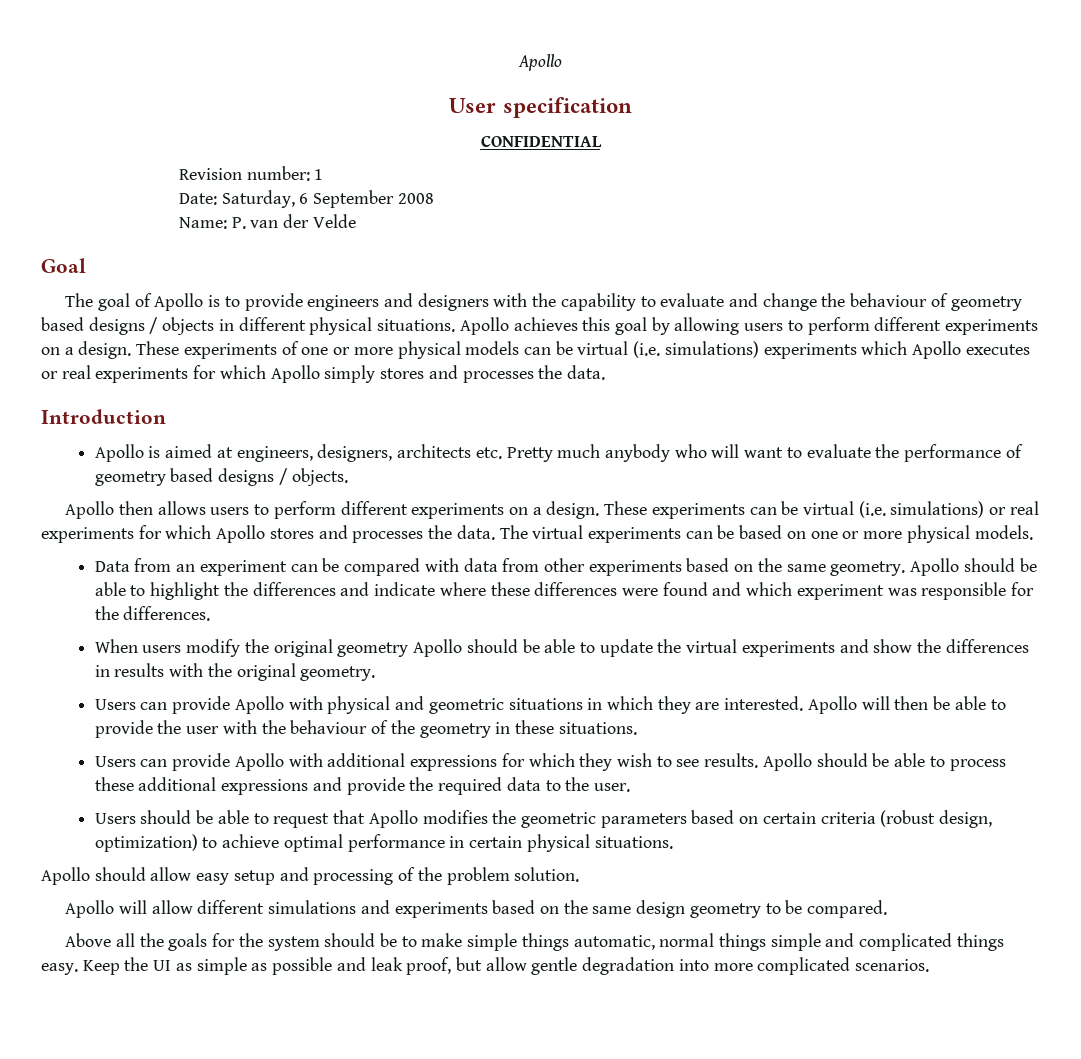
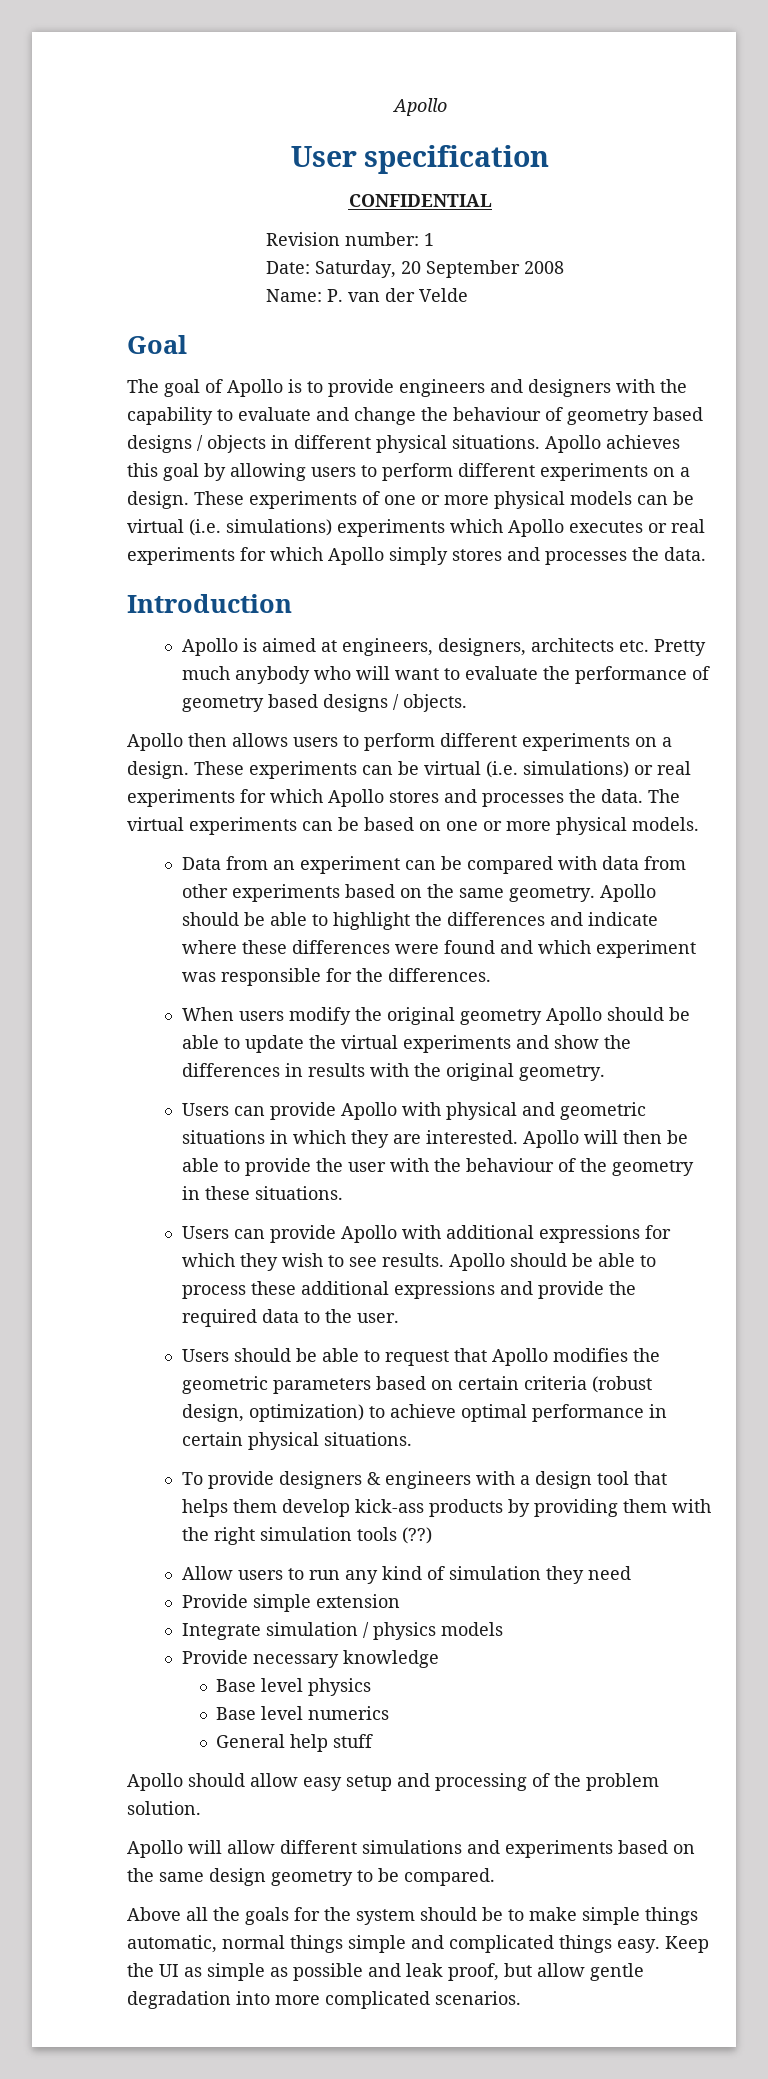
[299,193,309,204] 6 -> [400,261,421,274] 20
(673, 842) none -> [181,1471,667,1489] [181,1499,711,1517] [181,1527,432,1545] [181,1566,631,1584] [181,1594,400,1612] [181,1622,503,1640] [181,1650,439,1668] [216,1678,372,1696] [216,1706,390,1720] [216,1734,374,1752] // To provide designers & engineers with a design tool that helps them develop kick-ass products by providing them with the right simulation tools (??) // Allow users to run any kind of simulation they need // Provide simple extension // Integrate simulation / physics models // Provide necessary knowledge // Base level physics // Base level numerics // General help stuff

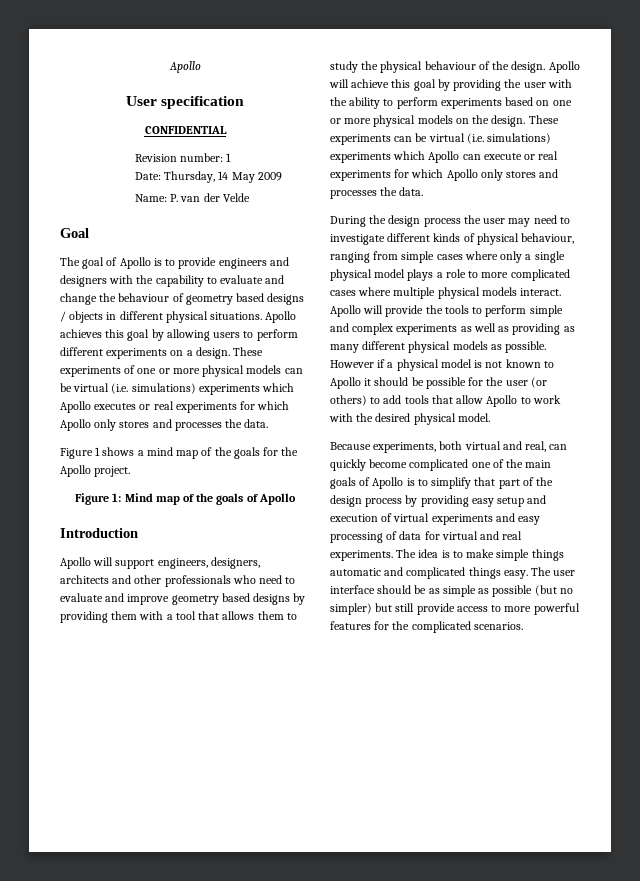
[314,260,564,278] Saturday, 20 September 2008 -> [164,171,282,183] Thursday, 14 May 2009
[389,547,706,565] [127,594,292,613] [181,638,706,656] [181,666,710,684] [181,694,467,712] [127,733,672,751] simply stores and processes the data. // Introduction // Apollo is aimed at engineers, designers, architects etc. Pretty much anybody who will want to evaluate the performance of geometry based designs / objects. // Apollo then allows users to perform different experiments on a -> [94,419,269,431] [60,447,299,459] [60,465,131,477] [75,493,296,505] [60,528,138,538] [60,557,260,569] [60,575,296,587] [60,593,306,605] [60,611,297,623] [330,61,580,73] [329,79,572,91] [330,97,572,109] [330,115,490,127] only stores and processes the data. // Figure 1 shows a mind map of the goals for the Apollo project. // Figure 1: Mind map of the goals of Apollo // Introduction // Apollo will support engineers, designers, architects and other professionals who need to evaluate and improve geometry based designs by providing them with a tool that allows them to study the physical behaviour of the design. Apollo will achieve this goal by providing the user with the ability to perform experiments based on one or more physical models on the
[634,761,691,775] [127,789,680,807] [127,817,699,835] [181,856,686,874] [181,884,656,902] [181,912,658,930] [181,940,696,958] [181,968,491,986] [181,1007,690,1025] [181,1035,631,1053] [181,1063,605,1081] [181,1102,646,1120] [181,1130,688,1148] [181,1158,694,1176] [181,1186,343,1200] [181,1225,671,1243] [181,1253,656,1271] [181,1281,636,1299] [181,1309,399,1327] [181,1348,660,1366] [181,1376,652,1394] [181,1404,667,1422] [181,1432,412,1450] [181,1471,667,1489] [181,1499,711,1517] [181,1527,432,1545] [181,1566,631,1584] [181,1594,400,1612] [181,1622,503,1640] [181,1650,439,1668] [216,1678,372,1696] [216,1706,390,1720] [216,1734,374,1752] [127,1773,659,1791] [127,1801,201,1815] [127,1840,695,1858] [127,1868,495,1886] [127,1907,698,1925] [127,1935,709,1953] [127,1963,644,1981] [127,1991,320,2009] or real experiments for which Apollo stores and processes the data. The virtual experiments can be based on one or more physical models. // Data from an experiment can be compared with data from other experiments based on the same geometry. Apollo should be able to highlight the differences and indicate where these differences were found and which experiment was responsible for the differences. // When users modify the original geometry Apollo should be able to update the virtual experiments and show the differences in results with the original geometry. // Users can provide Apollo with physical and geometric situations in which they are interested. Apollo will then be able to provide the user with the behaviour of the geometry in these situations. // Users can provide Apollo with additional expressions for which they wish to see results. Apollo should be able to process these additional expressions and provide the required data to the user. // Users should be able to request that Apollo modifies the geometric parameters based on certain criteria (robust design, optimization) to achieve optimal performance in certain physical situations. // To provide designers & engineers with a design tool that helps them develop kick-ass products by providing them with the right simulation tools (??) // Allow users to run any kind of simulation they need // Provide simple extension // Integrate simulation / physics models // Provide necessary knowledge // Base level physics // Base level numerics // General help stuff // Apollo should allow easy setup and processing of the problem solution. // Apollo will allow different simulations and experiments based on the same design geometry to be compared. // Above all the goals for the system should be to make simple things automatic, normal things simple and complicated things easy. Keep the UI as simple as possible and leak proof, but allow gentle degradation into more -> [330,151,559,163] [330,169,559,181] [330,187,424,199] [330,215,570,227] [330,233,575,245] [330,251,565,263] [330,269,570,281] [330,287,562,299] [330,305,563,317] [330,323,575,335] [330,341,547,353] [330,359,554,371] [330,377,547,389] [330,395,561,407] [329,413,490,425] [330,441,568,453] [330,459,552,471] [330,477,554,489] [330,495,547,507] [330,513,541,525] [330,531,523,543] [330,549,564,561] [330,567,576,579] [330,585,573,597] [330,603,580,615] [330,621,410,630] experiments which Apollo can execute or real experiments for which Apollo only stores and processes the data. // During the design process the user may need to investigate different kinds of physical behaviour, ranging from simple cases where only a single physical model plays a role to more complicated cases where multiple physical models interact. Apollo will provide the tools to perform simple and complex experiments as well as providing as many different physical models as possible. However if a physical model is not known to Apollo it should be possible for the user (or others) to add tools that allow Apollo to work with the desired physical model. // Because experiments, both virtual and real, can quickly become complicated one of the main goals of Apollo is to simplify that part of the design process by providing easy setup and execution of virtual experiments and easy processing of data for virtual and real experiments. The idea is to make simple things automatic and complicated things easy. The user interface should be as simple as possible (but no simpler) but still provide access to more powerful features for the

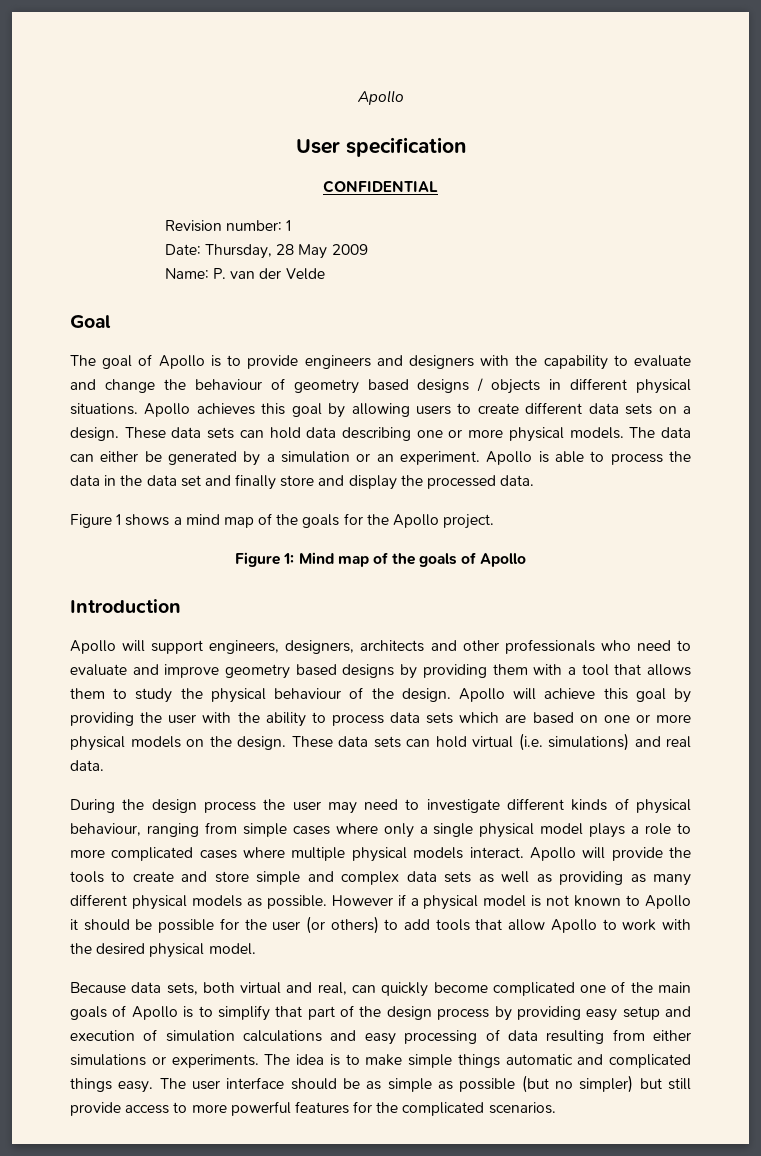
[218,171,229,180] 14 -> [276,244,295,255] 28
[256,329,298,341] [60,347,264,359] [60,365,303,377] [60,383,295,395] [60,401,290,413] [60,419,243,431] perform different experiments on a design. These experiments of one or more physical models can be virtual (i.e. simulations) experiments which Apollo executes or real experiments for which Apollo only stores and processes the -> [477,402,692,415] [70,427,691,442] [70,451,692,466] [70,474,497,490] create different data sets on a design. These data sets can hold data describing one or more physical models. The data can either be generated by a simulation or an experiment. Apollo is able to process the data in the data set and finally store and display the processed
[396,97,502,109] perform experiments -> [331,712,527,726] process data sets which are
[330,133,552,145] [330,151,559,163] [330,169,559,181] [330,187,398,199] experiments can be virtual (i.e. simulations) experiments which Apollo can execute or real experiments for which Apollo only stores and processes the -> [338,733,691,751] data sets can hold virtual (i.e. simulations) and real
[485,305,527,317] perform -> [132,871,249,883] create and store
[396,324,458,335] experiments -> [406,871,472,883] data sets
[373,442,437,453] experiments, -> [131,982,198,995] data sets,
[393,513,493,525] virtual experiments -> [165,1030,323,1042] simulation calculations
[424,531,523,540] for virtual and real -> [546,1029,691,1044] [70,1054,166,1066] resulting from either simulations or

